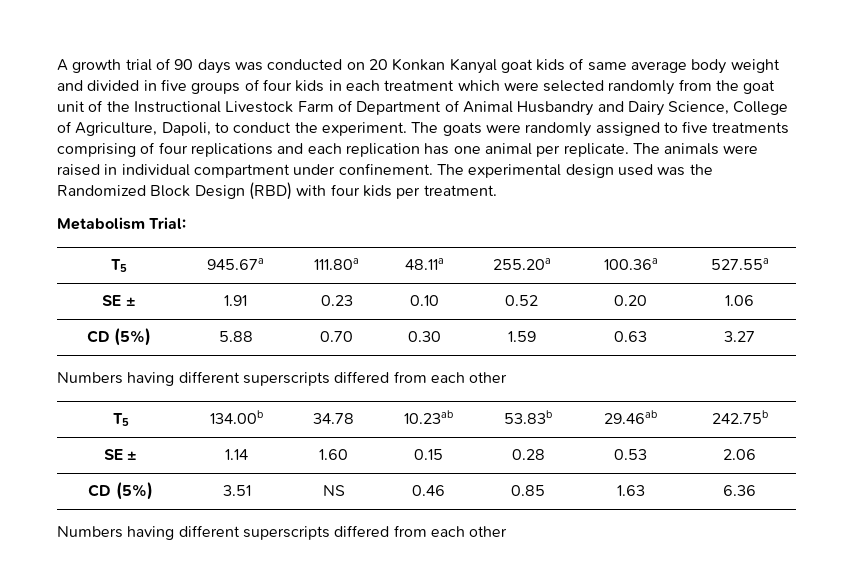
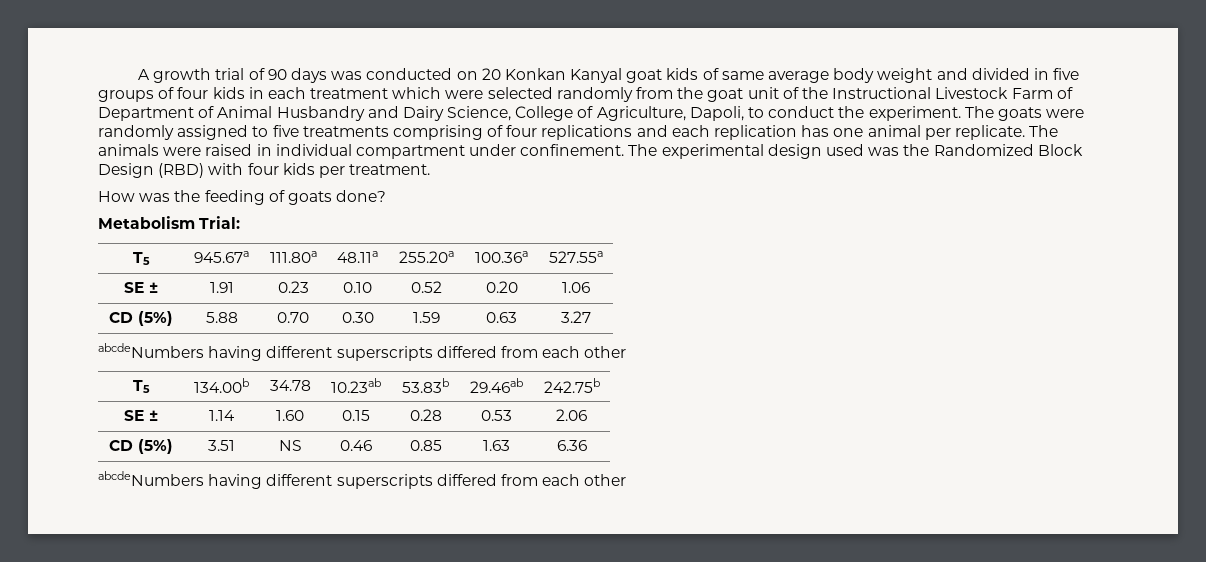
(497, 190) none -> [98,190,387,205] // How was the feeding of goats done?
[57,372,123,384] Numbers -> [98,343,204,358] abcdeNumbers
[57,526,123,538] Numbers -> [98,471,204,486] abcdeNumbers

